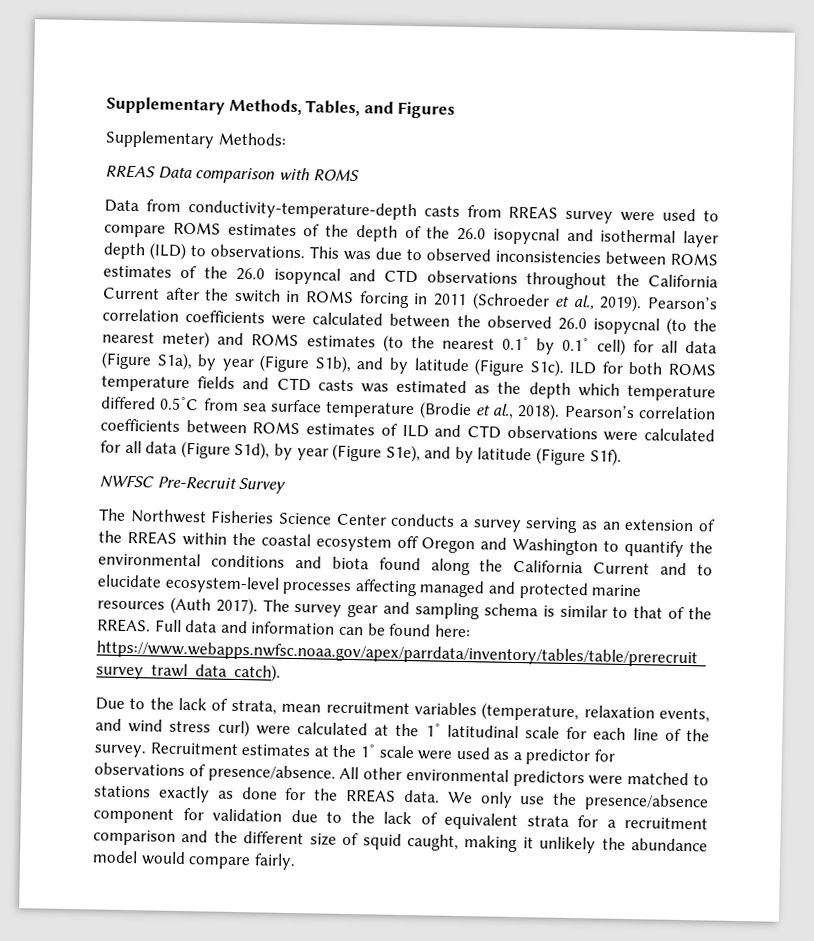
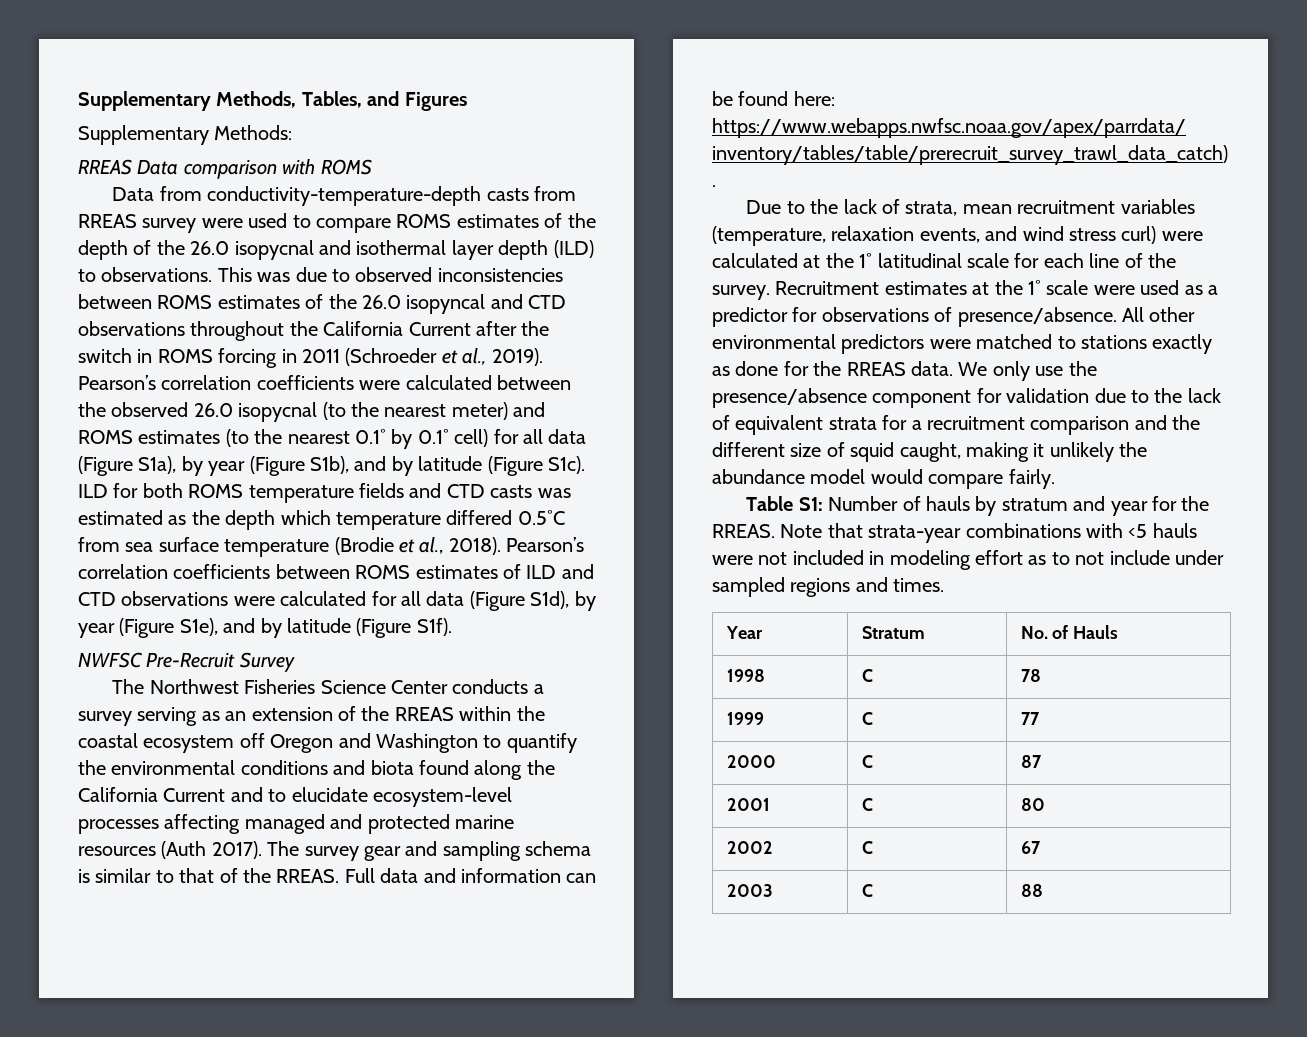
(296, 862) none -> [746,496,1210,516] [712,523,1197,543] [712,550,1224,570] [712,577,945,597] [725,626,763,639] [861,626,925,639] [1020,625,1119,639] [726,669,765,682] [861,669,873,682] [1020,669,1041,682] [726,712,764,725] [861,712,873,725] [1020,712,1040,725] [726,755,776,768] [861,755,873,768] [1020,755,1042,768] [726,798,770,811] [861,798,873,811] [1020,798,1045,811] [726,841,773,854] [861,841,873,854] [1020,841,1041,854] [726,884,773,897] [861,884,873,897] [1020,884,1043,897] // Table S1: Number of hauls by stratum and year for the RREAS. Note that strata-year combinations with <5 hauls were not included in modeling effort as to not include under sampled regions and times. // Year | Stratum | No. of Hauls // 1998 | C | 78 // 1999 | C | 77 // 2000 | C | 87 // 2001 | C | 80 // 2002 | C | 67 // 2003 | C | 88

